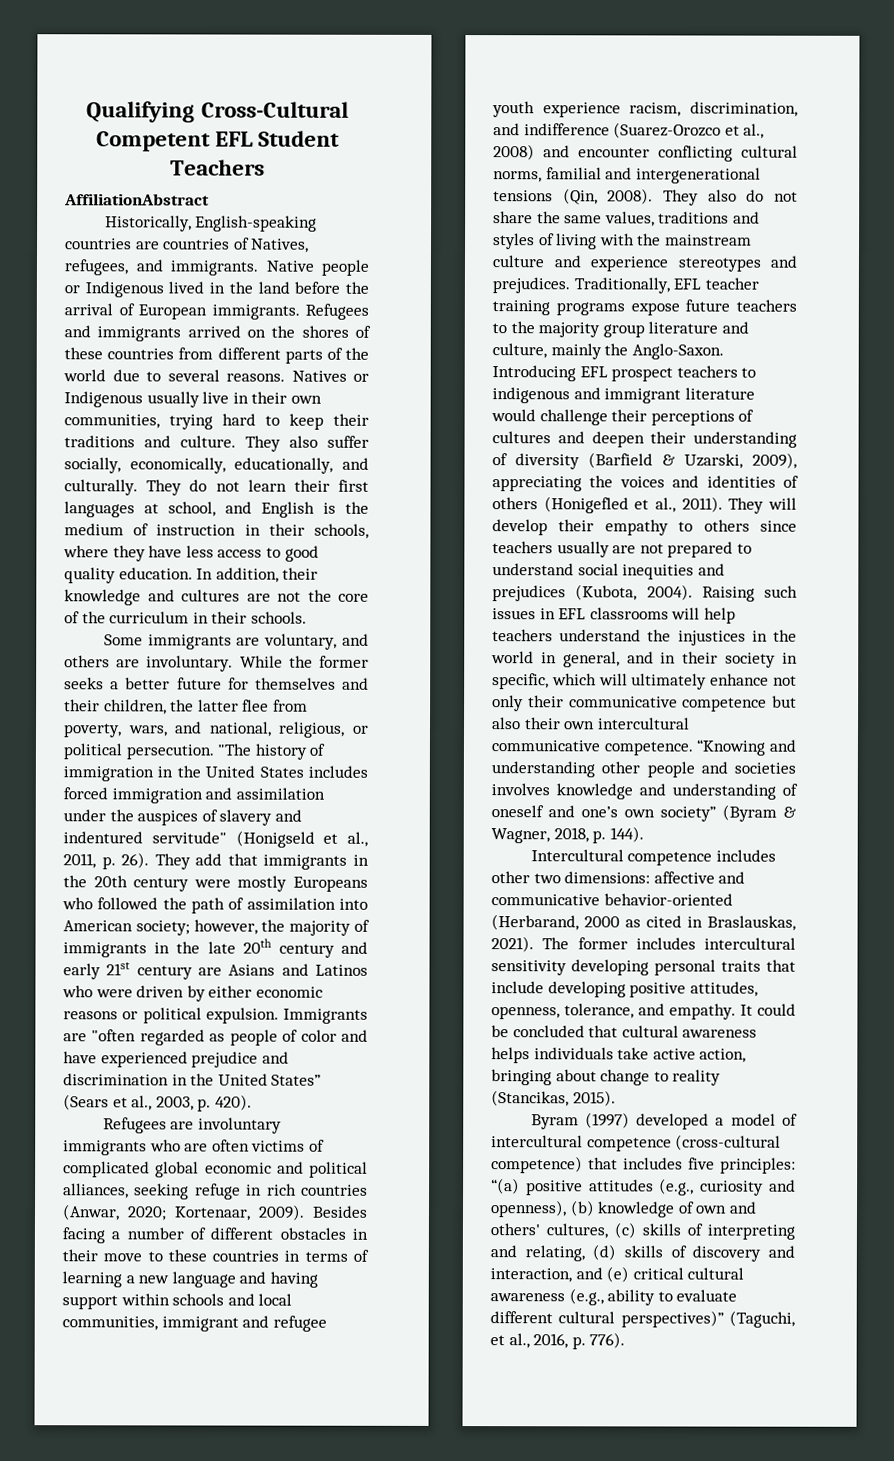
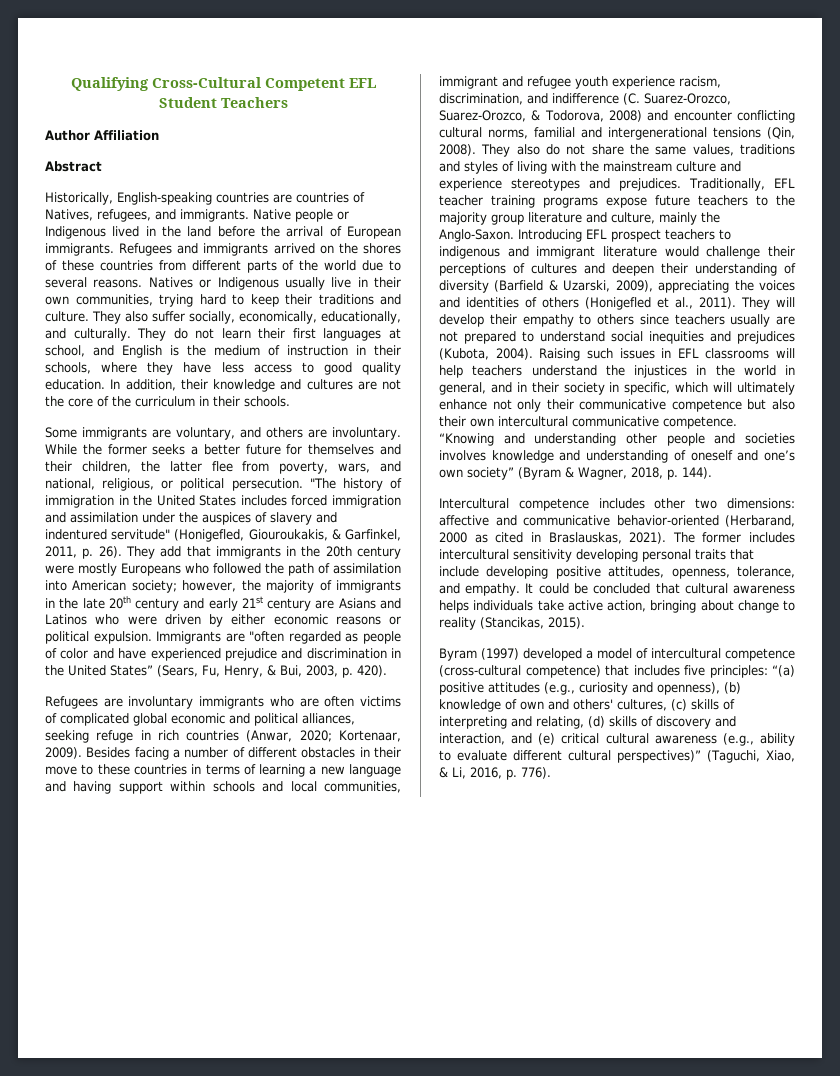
[64,193,210,206] AffiliationAbstract -> [45,130,159,141] [45,161,102,172] Author Affiliation // Abstract
[235,830,368,848] (Honigseld et al., -> [174,529,401,542] (Honigefled, Giouroukakis, & Garfinkel,
[63,1094,153,1111] (Sears et al., -> [157,665,302,678] (Sears, Fu, Henry, & Bui,
[613,122,765,139] (Suarez-Orozco et al., -> [623,93,731,105] [439,110,604,122] (C. Suarez-Orozco, Suarez-Orozco, & Todorova,
[490,1333,530,1349] et al., -> [766,750,795,762] [439,767,466,779] Xiao, & Li,

